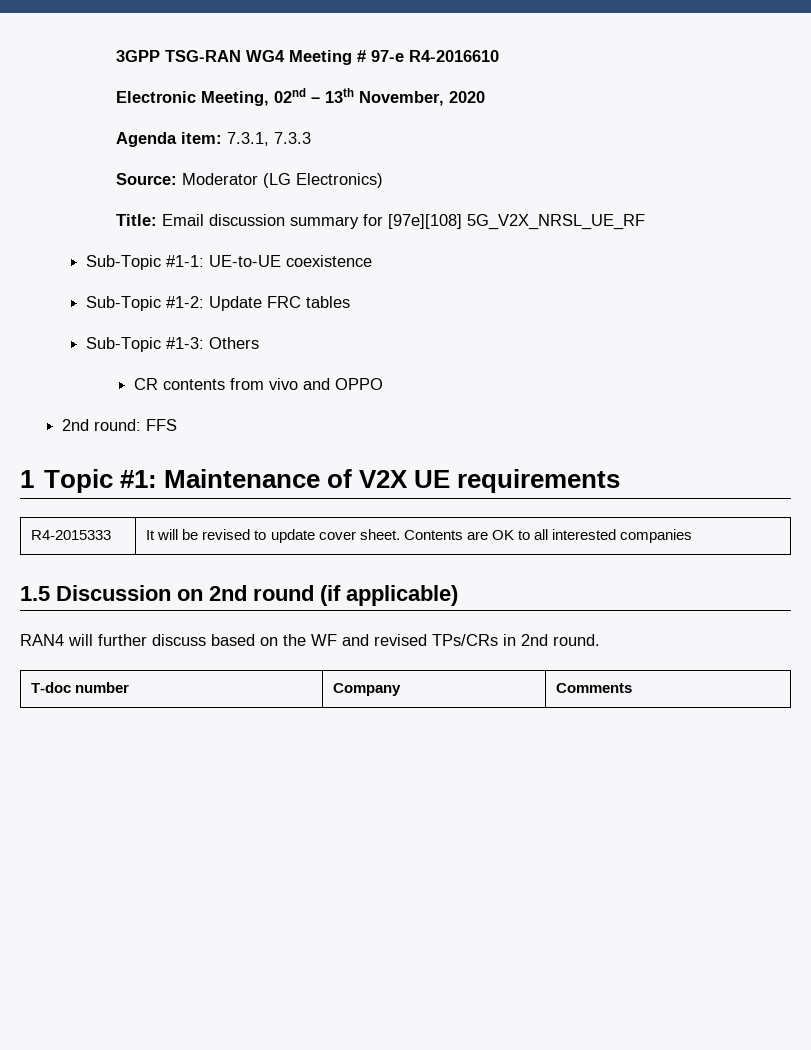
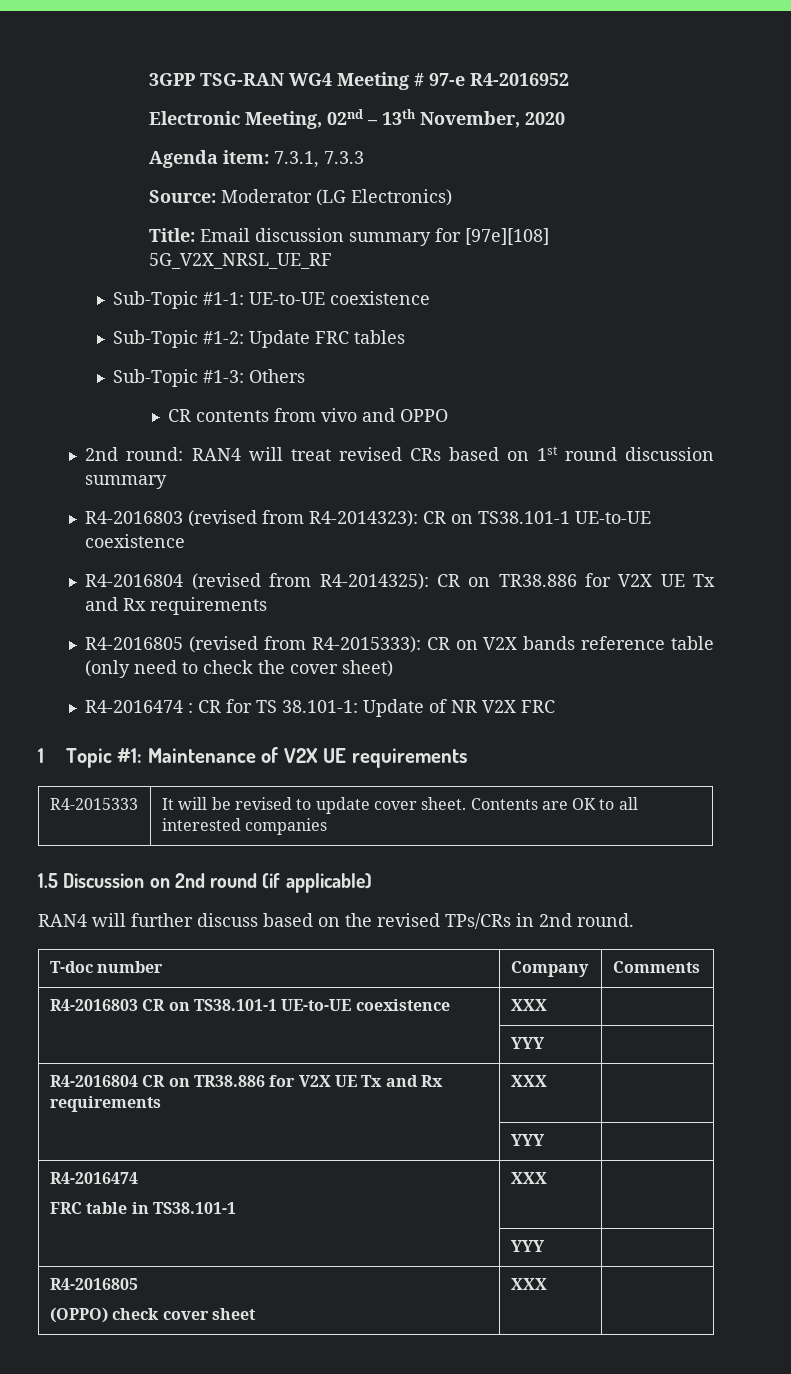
[408,50,499,62] R4-2016610 -> [469,73,569,86] R4-2016952
[146,419,178,431] FFS -> [191,446,715,461] [85,475,168,489] [85,510,652,527] [85,534,186,548] [85,573,716,590] [85,597,268,615] [85,636,714,653] [85,660,394,678] [85,699,556,717] RAN4 will treat revised CRs based on 1st round discussion summary // R4-2016803 (revised from R4-2014323): CR on TS38.101-1 UE-to-UE coexistence // R4-2016804 (revised from R4-2014325): CR on TR38.886 for V2X UE Tx and Rx requirements // R4-2016805 (revised from R4-2015333): CR on V2X bands reference table (only need to check the cover sheet) // R4-2016474 : CR for TS 38.101-1: Update of NR V2X FRC
[311,634,369,646] WF and -> (372, 920) none
(633, 688) none -> [49,999,450,1011] [510,999,547,1011] [510,1037,545,1049] [49,1075,443,1087] [49,1096,161,1112] [510,1075,547,1087] [510,1134,545,1146] [49,1172,138,1184] [49,1202,236,1214] [510,1172,547,1184] [510,1240,545,1252] [49,1278,138,1290] [49,1307,256,1323] [510,1278,547,1290] // R4-2016803 CR on TS38.101-1 UE-to-UE coexistence | XXX | // | YYY | // R4-2016804 CR on TR38.886 for V2X UE Tx and Rx requirements | XXX | // | YYY | // R4-2016474 // FRC table in TS38.101-1 | XXX | // | YYY | // R4-2016805 // (OPPO) check cover sheet | XXX |

